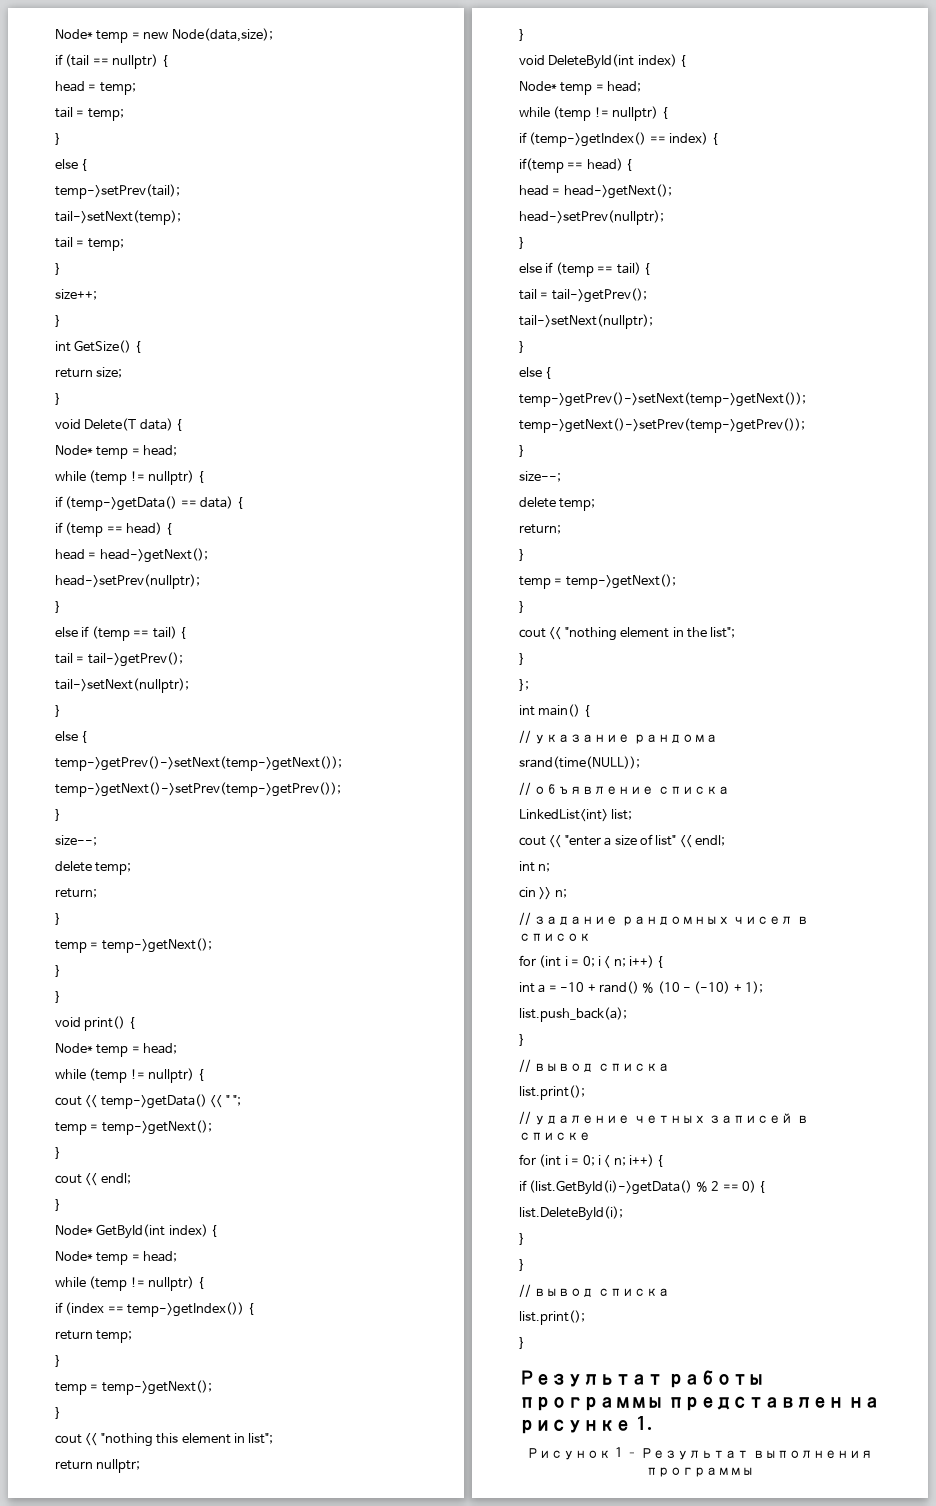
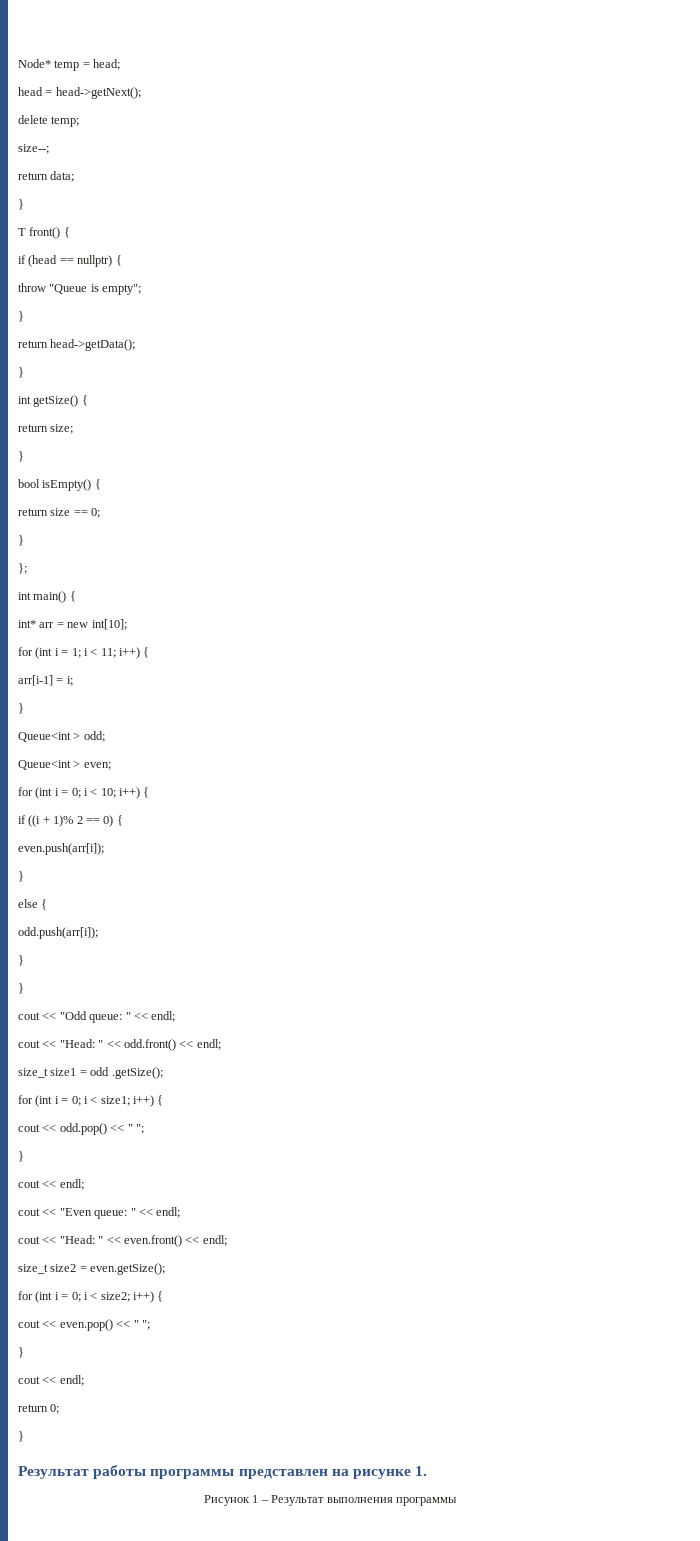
[55,28,273,43] [55,54,90,67] Node* temp = new Node(data,size); // if (tail -> [18,59,121,71] [18,87,141,99] [18,115,80,127] [18,144,49,154] [18,171,75,182] [18,199,24,210] [18,227,70,239] [18,255,58,267] Node* temp = head; // head = head->getNext(); // delete temp; // size--; // return data; // } // T front() { // if (head
[55,81,136,95] [55,107,124,121] [55,133,61,145] [55,159,88,171] [55,184,180,199] [55,210,181,225] [55,237,124,251] [55,263,61,275] [55,289,97,300] head = temp; // tail = temp; // } // else { // temp->setPrev(tail); // tail->setNext(temp); // tail = temp; // } // size++; -> [18,283,142,295] [18,311,24,322] [18,339,136,351] throw "Queue is empty"; // } // return head->getData();
[74,340,132,353] GetSize() -> [33,395,79,407] getSize()
[55,418,183,431] [55,445,178,459] [55,470,204,485] [55,496,243,511] [55,522,172,537] [55,548,208,563] [55,574,200,589] [55,601,61,613] [55,626,186,641] [55,652,183,667] [55,678,189,693] [55,705,61,717] [55,731,88,743] [55,756,342,771] [55,782,341,797] [55,809,61,821] [55,835,97,846] [55,861,132,875] [55,888,97,898] [55,913,61,925] [55,938,212,953] [55,965,61,977] [55,991,61,1003] [55,1016,135,1031] [55,1043,178,1057] [55,1068,204,1083] [55,1094,241,1109] [55,1120,212,1135] [55,1147,61,1159] [55,1173,131,1186] [55,1199,61,1211] [55,1224,218,1239] [55,1251,178,1265] [55,1276,204,1291] [55,1302,254,1317] [55,1330,133,1343] [55,1355,61,1367] [55,1380,212,1395] [55,1407,61,1419] [55,1433,274,1447] [55,1459,141,1473] [519,29,525,41] [519,54,687,69] [519,81,642,95] [519,106,668,121] [519,132,718,147] [519,158,633,173] [519,184,672,199] [519,210,664,225] [519,237,525,249] [519,262,650,277] [519,288,647,303] [519,314,653,329] [519,341,525,353] [519,367,552,379] [519,392,806,407] [519,418,805,433] [519,445,525,457] [519,471,561,482] [519,497,596,511] [519,524,561,534] [519,549,525,561] [519,574,676,589] [519,601,525,613] [519,627,736,641] void Delete(T data) { // Node* temp = head; // while (temp != nullptr) { // if (temp->getData() == data) { // if (temp == head) { // head = head->getNext(); // head->setPrev(nullptr); // } // else if (temp == tail) { // tail = tail->getPrev(); // tail->setNext(nullptr); // } // else { // temp->getPrev()->setNext(temp->getNext()); // temp->getNext()->setPrev(temp->getPrev()); // } // size--; // delete temp; // return; // } // temp = temp->getNext(); // } // } // void print() { // Node* temp = head; // while (temp != nullptr) { // cout << temp->getData() << " "; // temp = temp->getNext(); // } // cout << endl; // } // Node* GetById(int index) { // Node* temp = head; // while (temp != nullptr) { // if (index == temp->getIndex()) { // return temp; // } // temp = temp->getNext(); // } // cout << "nothing this element in list"; // return nullptr; // } // void DeleteById(int index) { // Node* temp = head; // while (temp != nullptr) { // if (temp->getIndex() == index) { // if(temp == head) { // head = head->getNext(); // head->setPrev(nullptr); // } // else if (temp == tail) { // tail = tail->getPrev(); // tail->setNext(nullptr); // } // else { // temp->getPrev()->setNext(temp->getNext()); // temp->getNext()->setPrev(temp->getPrev()); // } // size--; // delete temp; // return; // } // temp = temp->getNext(); // } // cout << "nothing element in the list"; -> [18,479,101,491] [18,508,101,518] bool isEmpty() { // return size == 0;
[519,730,718,744] [519,756,640,769] [519,782,730,795] [519,809,633,822] [519,834,725,848] [519,861,551,872] [519,887,567,900] [519,912,809,926] [519,933,591,941] [519,955,664,969] [519,981,764,994] [519,1007,627,1022] [519,1034,525,1046] [519,1059,670,1072] [519,1085,585,1100] [519,1111,809,1125] [519,1132,591,1141] [519,1154,664,1168] [519,1180,766,1195] [519,1206,623,1221] [519,1233,525,1245] [519,1259,525,1271] [519,1284,670,1297] [519,1310,585,1325] // указание рандома // srand(time(NULL)); // // объявление списка // LinkedList<int> list; // cout << "enter a size of list" << endl; // int n; // cin >> n; // // задание рандомных чисел в список // for (int i = 0; i < n; i++) { // int a = -10 + rand() % (10 - (-10) + 1); // list.push_back(a); // } // // вывод списка // list.print(); // // удаление четных записей в списке // for (int i = 0; i < n; i++) { // if (list.GetById(i)->getData() % 2 == 0) { // list.DeleteById(i); // } // } // // вывод списка // list.print(); -> [18,619,127,630] [18,647,150,659] [18,675,73,686] [18,703,24,714] [18,731,105,742] [18,760,111,770] [18,787,150,799] [18,815,123,827] [18,843,104,855] [18,871,24,882] [18,899,48,910] [18,927,98,939] [18,955,24,966] [18,983,24,994] [18,1011,176,1023] [18,1039,221,1051] [18,1067,163,1079] [18,1095,164,1107] [18,1123,144,1135] [18,1151,24,1162] [18,1179,84,1190] [18,1207,181,1219] [18,1235,227,1247] [18,1263,166,1275] [18,1291,164,1303] [18,1319,150,1331] [18,1347,24,1358] [18,1375,84,1386] [18,1404,60,1414] int* arr = new int[10]; // for (int i = 1; i < 11; i++) { // arr[i-1] = i; // } // Queue<int > odd; // Queue<int > even; // for (int i = 0; i < 10; i++) { // if ((i + 1)% 2 == 0) { // even.push(arr[i]); // } // else { // odd.push(arr[i]); // } // } // cout << "Odd queue: " << endl; // cout << "Head: " << odd.front() << endl; // size_t size1 = odd .getSize(); // for (int i = 0; i < size1; i++) { // cout << odd.pop() << " "; // } // cout << endl; // cout << "Even queue: " << endl; // cout << "Head: " << even.front() << endl; // size_t size2 = even.getSize(); // for (int i = 0; i < size2; i++) { // cout << even.pop() << " "; // } // cout << endl; // return 0;

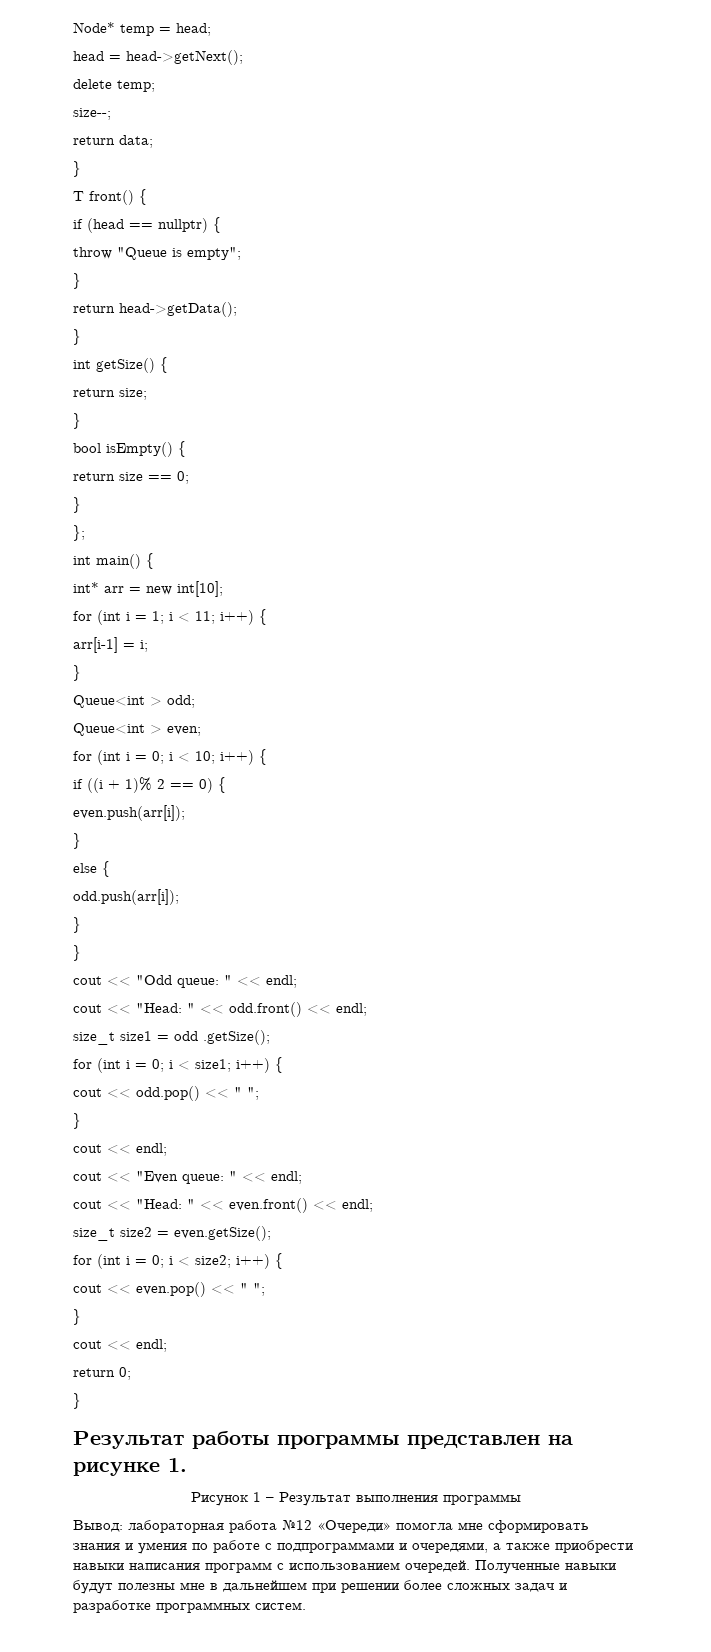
(457, 1501) none -> [73,1520,589,1533] [73,1540,633,1554] [73,1560,616,1574] [73,1580,567,1594] [73,1600,306,1613] // Вывод: лабораторная работа №12 «Очереди» помогла мне сформировать знания и умения по работе с подпрограммами и очередями, а также приобрести навыки написания программ с использованием очередей. Полученные навыки будут полезны мне в дальнейшем при решении более сложных задач и разработке программных систем.

